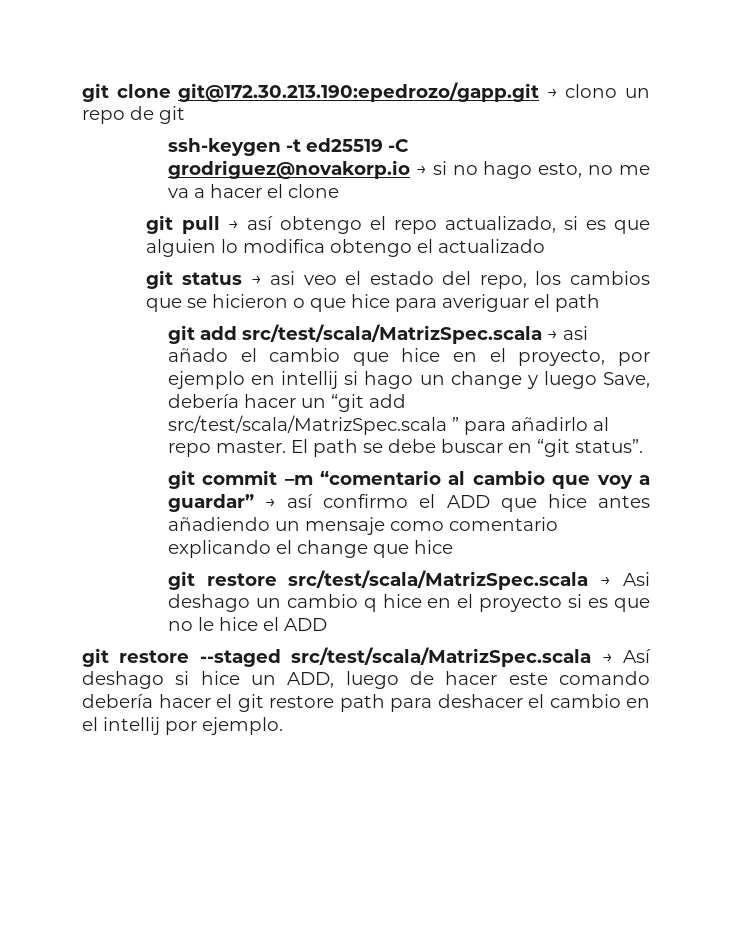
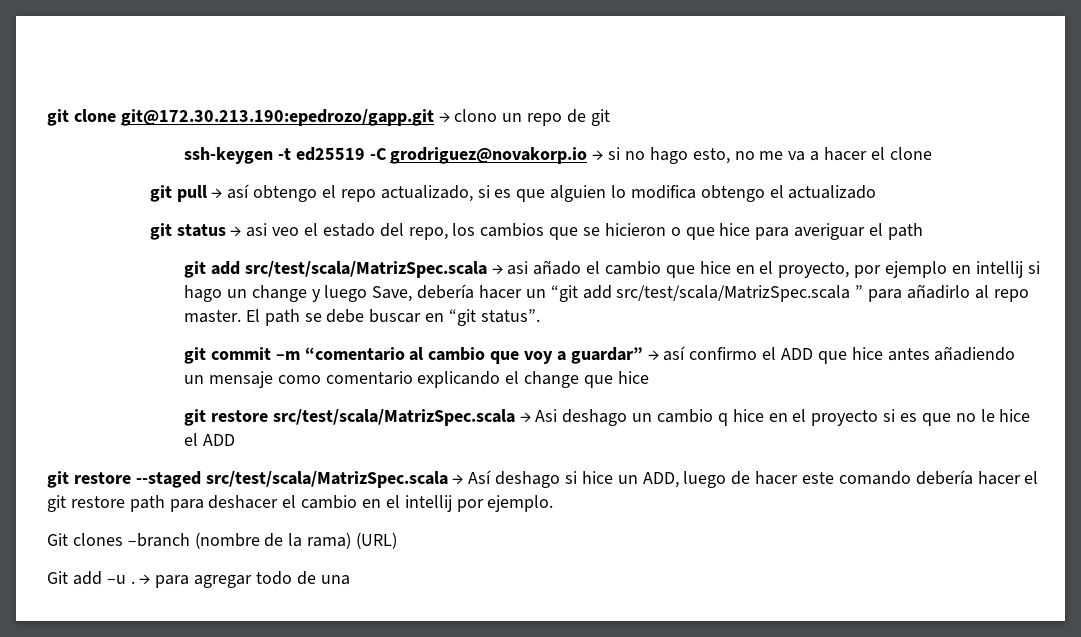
(283, 726) none -> [47,532,398,549] [47,571,350,588] // Git clones –branch (nombre de la rama) (URL) // Git add –u . → para agregar todo de una

